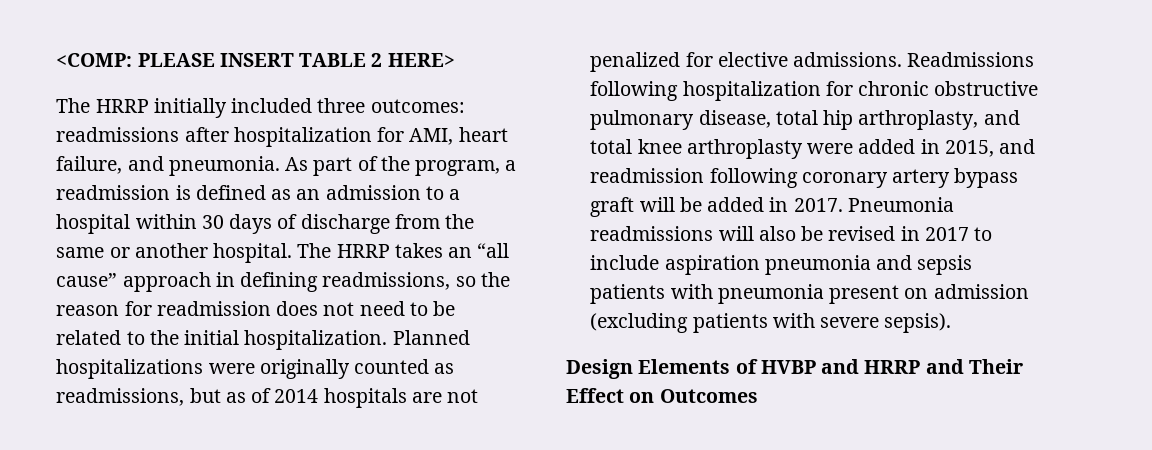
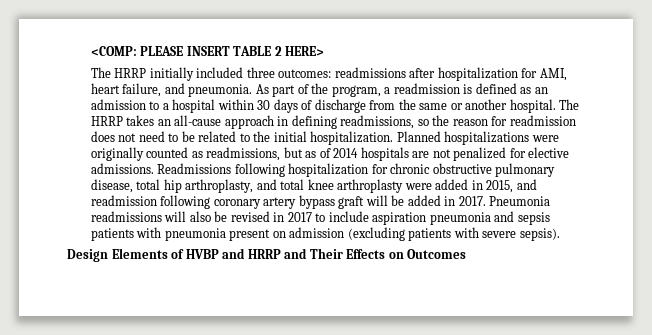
[477,243,510,258] [56,273,118,287] “all cause” -> [174,115,222,126] all-cause
[566,388,624,403] Effect -> [346,249,386,259] Effects

